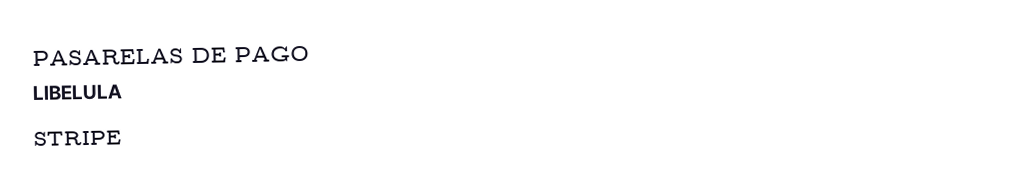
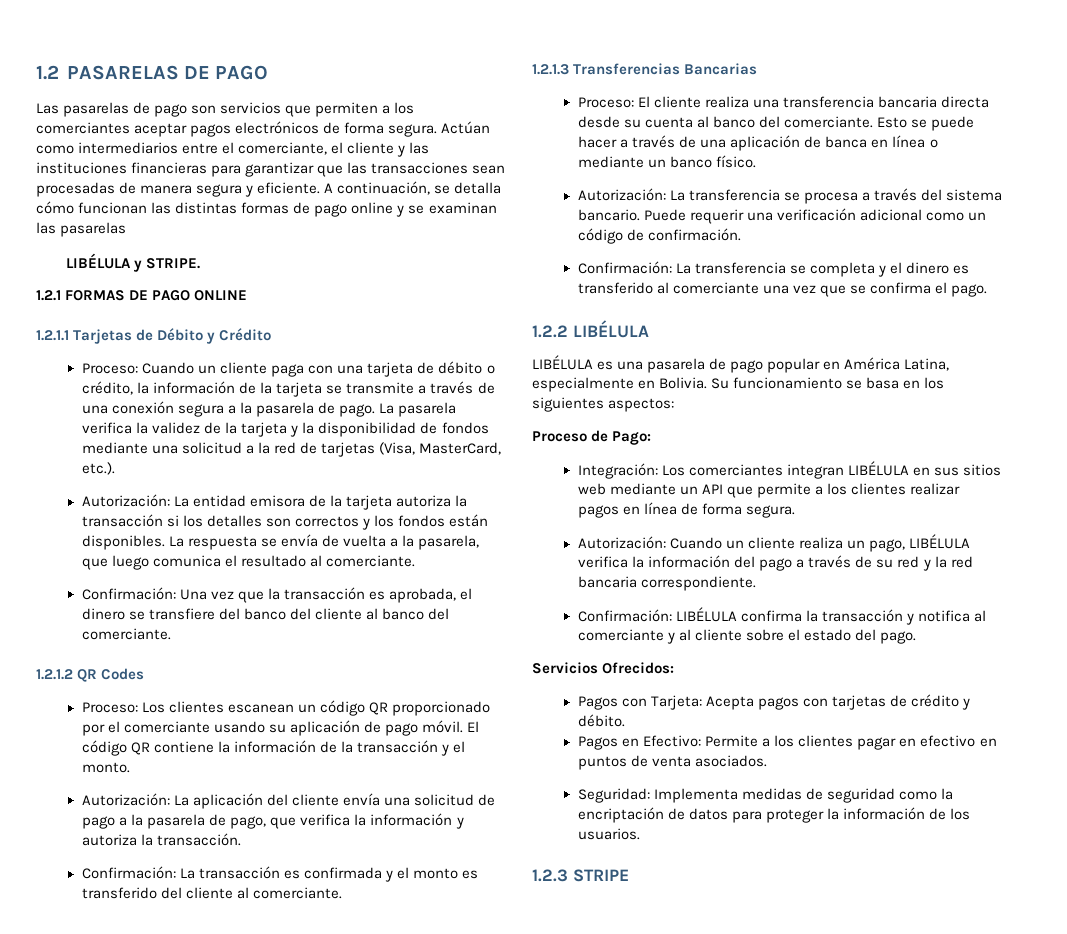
(32, 57) none -> [36,65,59,80] 1.2
[32,84,122,102] LIBELULA // -> [36,102,415,117] [36,121,491,137] [36,142,430,157] [36,162,506,177] [36,181,502,197] [36,201,497,217] [36,222,127,237] [65,253,200,272] [36,290,248,301] [36,328,272,344] [81,361,495,377] [81,381,495,397] [81,401,457,417] [81,422,489,437] [81,442,502,457] [81,462,115,475] [81,494,468,510] [81,514,489,530] [81,534,480,550] [81,555,416,570] [81,587,473,603] [81,608,450,620] [81,628,171,640] [36,668,145,682] [81,700,491,716] [81,720,480,736] [81,740,466,756] [81,762,130,773] [81,793,496,809] [81,813,464,829] [81,833,242,846] [81,866,479,882] [81,887,343,899] [532,63,758,75] [577,96,990,108] [577,116,975,131] [577,135,938,151] [577,155,757,168] [577,188,1003,204] [577,208,987,224] [577,228,742,244] [577,261,970,277] [577,282,988,297] [532,320,649,338] [532,355,950,373] [532,377,945,392] [532,397,675,412] [532,430,652,445] [577,461,1002,479] [577,483,961,498] [577,502,796,518] [577,534,971,552] [577,555,973,571] [577,576,757,591] [577,607,987,625] [577,629,917,644] [532,662,675,674] [577,694,971,710] [577,714,625,727] [577,735,997,750] [577,755,768,770] [577,788,954,803] [577,807,971,823] [577,828,640,840] [532,869,568,882] Las pasarelas de pago son servicios que permiten a los comerciantes aceptar pagos electrónicos de forma segura. Actúan como intermediarios entre el comerciante, el cliente y las instituciones financieras para garantizar que las transacciones sean procesadas de manera segura y eficiente. A continuación, se detalla cómo funcionan las distintas formas de pago online y se examinan las pasarelas // LIBÉLULA y STRIPE. // 1.2.1 FORMAS DE PAGO ONLINE // 1.2.1.1 Tarjetas de Débito y Crédito // Proceso: Cuando un cliente paga con una tarjeta de débito o crédito, la información de la tarjeta se transmite a través de una conexión segura a la pasarela de pago. La pasarela verifica la validez de la tarjeta y la disponibilidad de fondos mediante una solicitud a la red de tarjetas (Visa, MasterCard, etc.). // Autorización: La entidad emisora de la tarjeta autoriza la transacción si los detalles son correctos y los fondos están disponibles. La respuesta se envía de vuelta a la pasarela, que luego comunica el resultado al comerciante. // Confirmación: Una vez que la transacción es aprobada, el dinero se transfiere del banco del cliente al banco del comerciante. // 1.2.1.2 QR Codes // Proceso: Los clientes escanean un código QR proporcionado por el comerciante usando su aplicación de pago móvil. El código QR contiene la información de la transacción y el monto. // Autorización: La aplicación del cliente envía una solicitud de pago a la pasarela de pago, que verifica la información y autoriza la transacción. // Confirmación: La transacción es confirmada y el monto es transferido del cliente al comerciante. // 1.2.1.3 Transferencias Bancarias // Proceso: El cliente realiza una transferencia bancaria directa desde su cuenta al banco del comerciante. Esto se puede hacer a través de una aplicación de banca en línea o mediante un banco físico. // Autorización: La transferencia se procesa a través del sistema bancario. Puede requerir una verificación adicional como un código de confirmación. // Confirmación: La transferencia se completa y el dinero es transferido al comerciante una vez que se confirma el pago. // 1.2.2 LIBÉLULA // LIBÉLULA es una pasarela de pago popular en América Latina, especialmente en Bolivia. Su funcionamiento se basa en los siguientes aspectos: // Proceso de Pago: // Integración: Los comerciantes integran LIBÉLULA en sus sitios web mediante un API que permite a los clientes realizar pagos en línea de forma segura. // Autorización: Cuando un cliente realiza un pago, LIBÉLULA verifica la información del pago a través de su red y la red bancaria correspondiente. // Confirmación: LIBÉLULA confirma la transacción y notifica al comerciante y al cliente sobre el estado del pago. // Servicios Ofrecidos: // Pagos con Tarjeta: Acepta pagos con tarjetas de crédito y débito. // Pagos en Efectivo: Permite a los clientes pagar en efectivo en puntos de venta asociados. // Seguridad: Implementa medidas de seguridad como la encriptación de datos para proteger la información de los usuarios. // 1.2.3

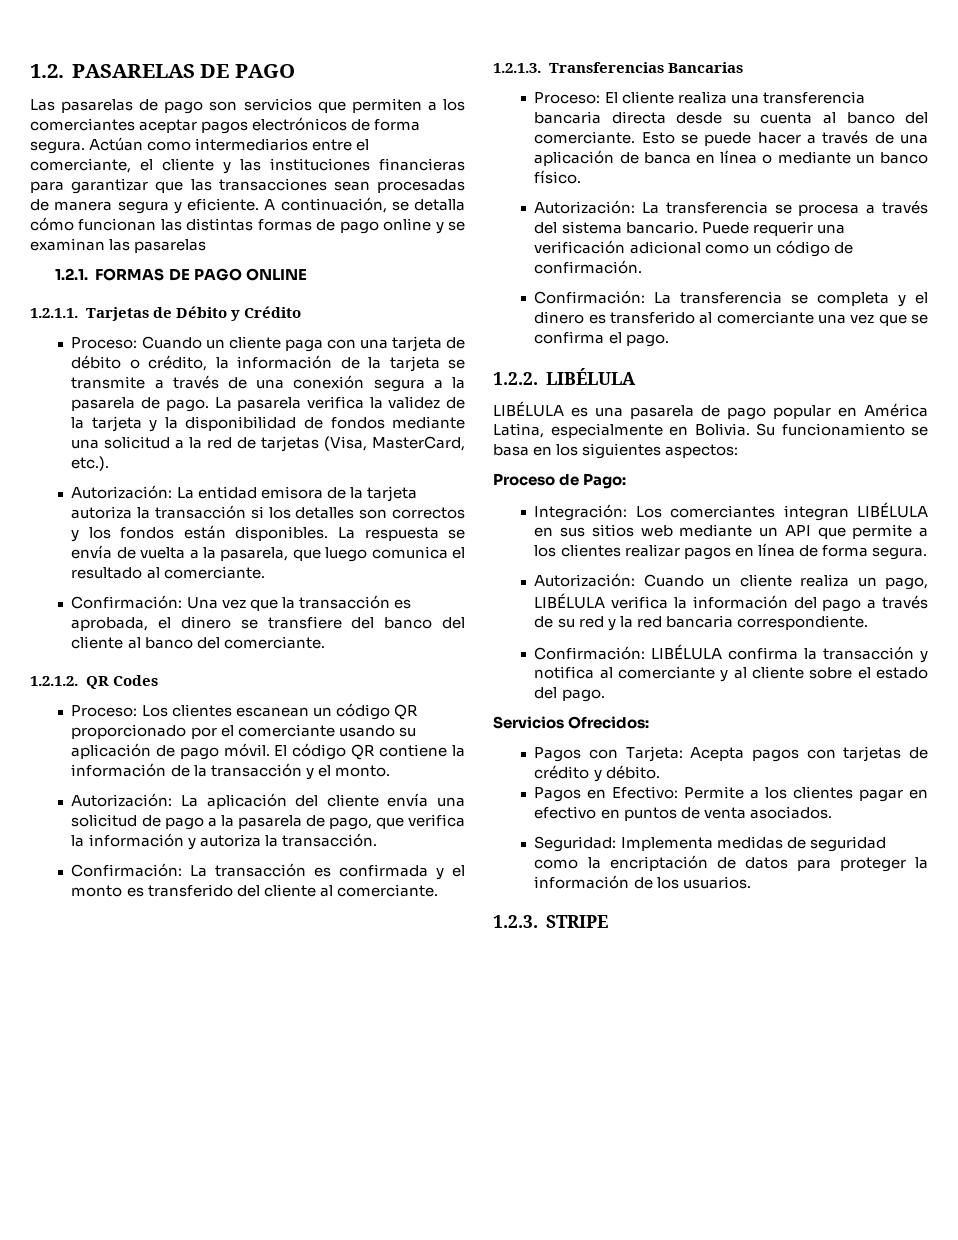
[36,65,59,80] 1.2 -> [30,64,64,78] 1.2.
[65,253,200,272] [36,290,61,301] LIBÉLULA y STRIPE. // 1.2.1 -> [54,268,88,280] 1.2.1.
[36,330,69,341] 1.2.1.1 -> [30,308,78,318] 1.2.1.1.
[36,669,73,680] 1.2.1.2 -> [30,676,78,686] 1.2.1.2.
[532,64,569,75] 1.2.1.3 -> [493,63,541,73] 1.2.1.3.
[532,325,568,338] 1.2.2 -> [493,372,538,385] 1.2.2.
[532,869,568,882] 1.2.3 -> [493,915,538,928] 1.2.3.

